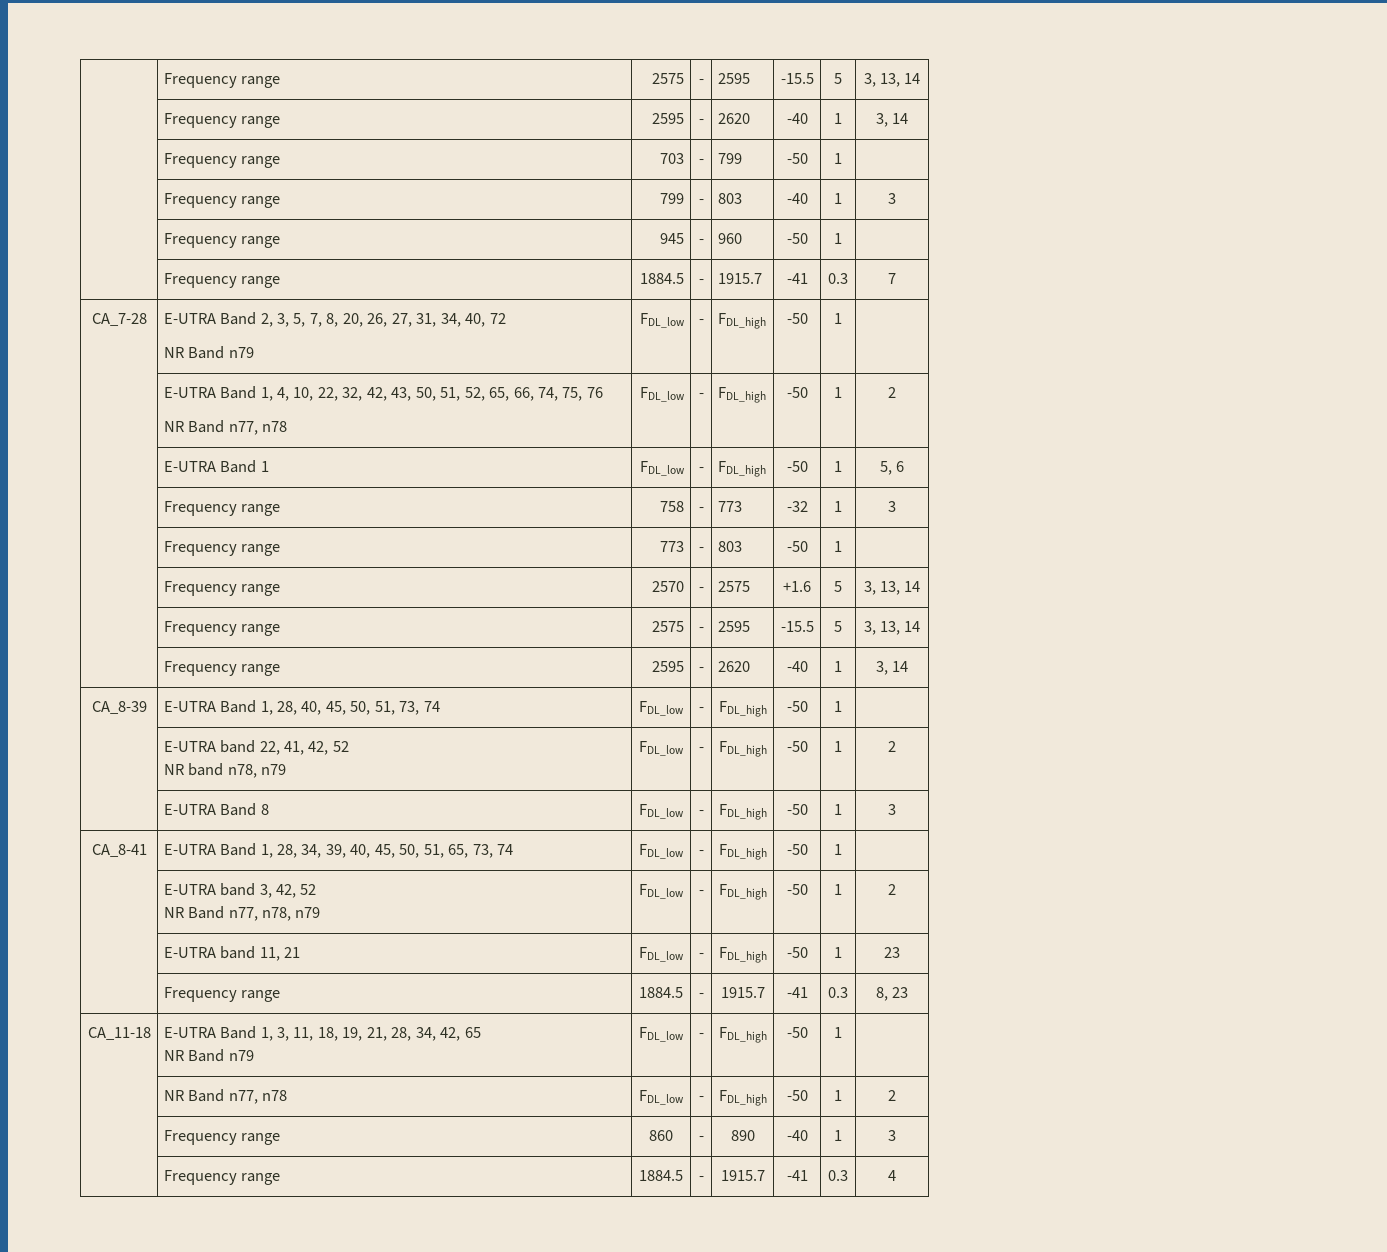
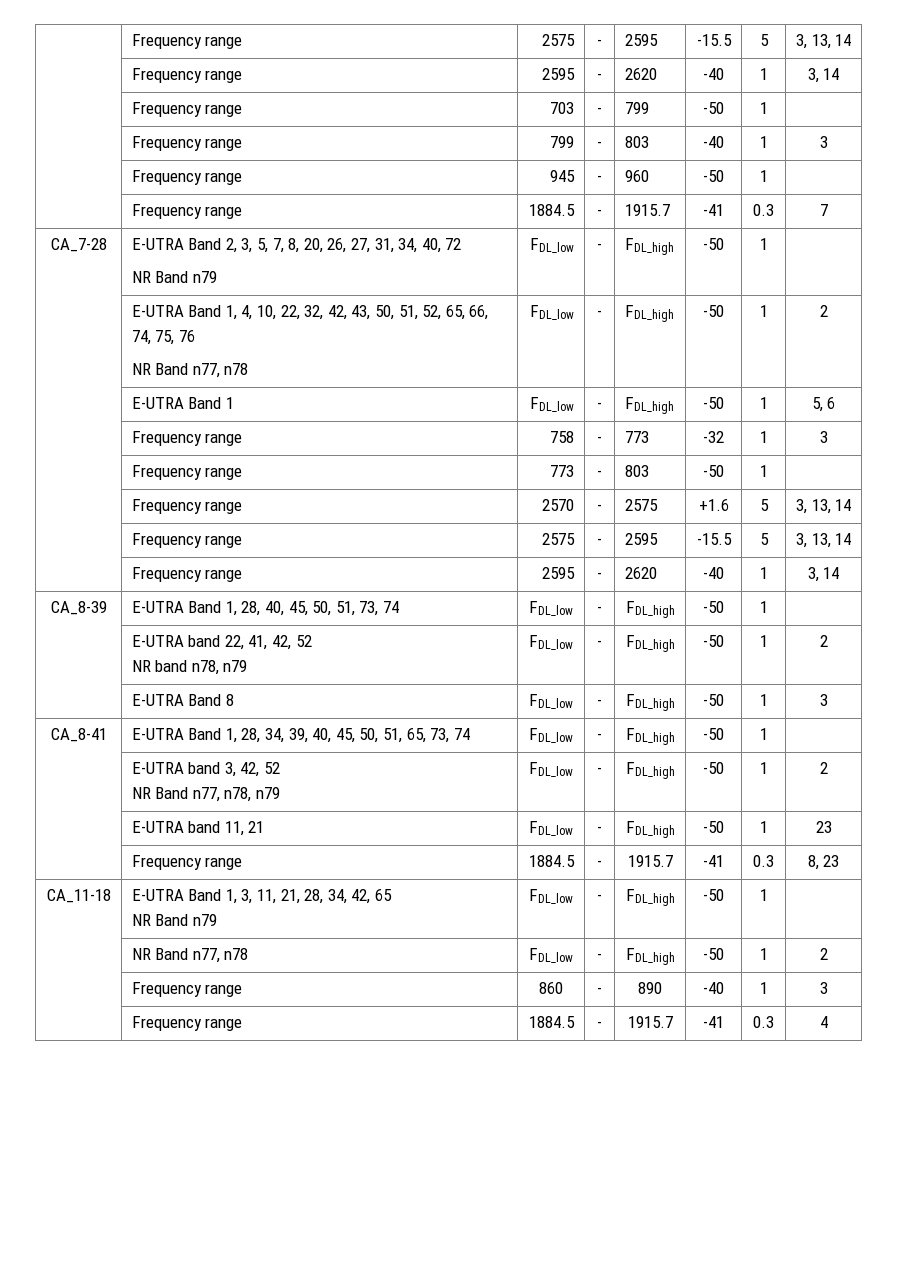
[317,1027,363,1041] 18, 19, -> (276, 896) none

